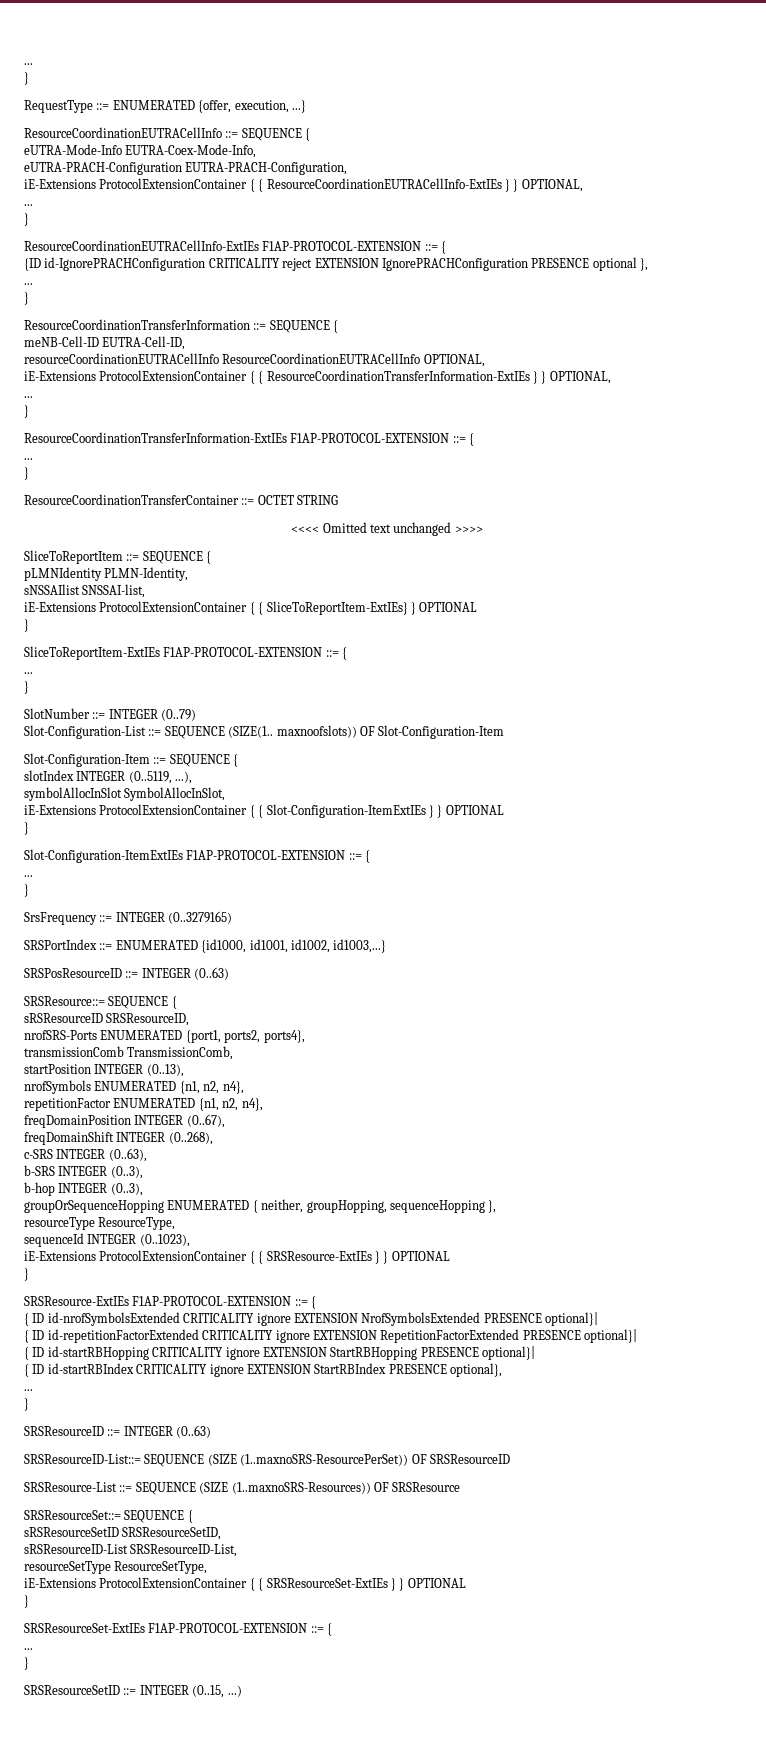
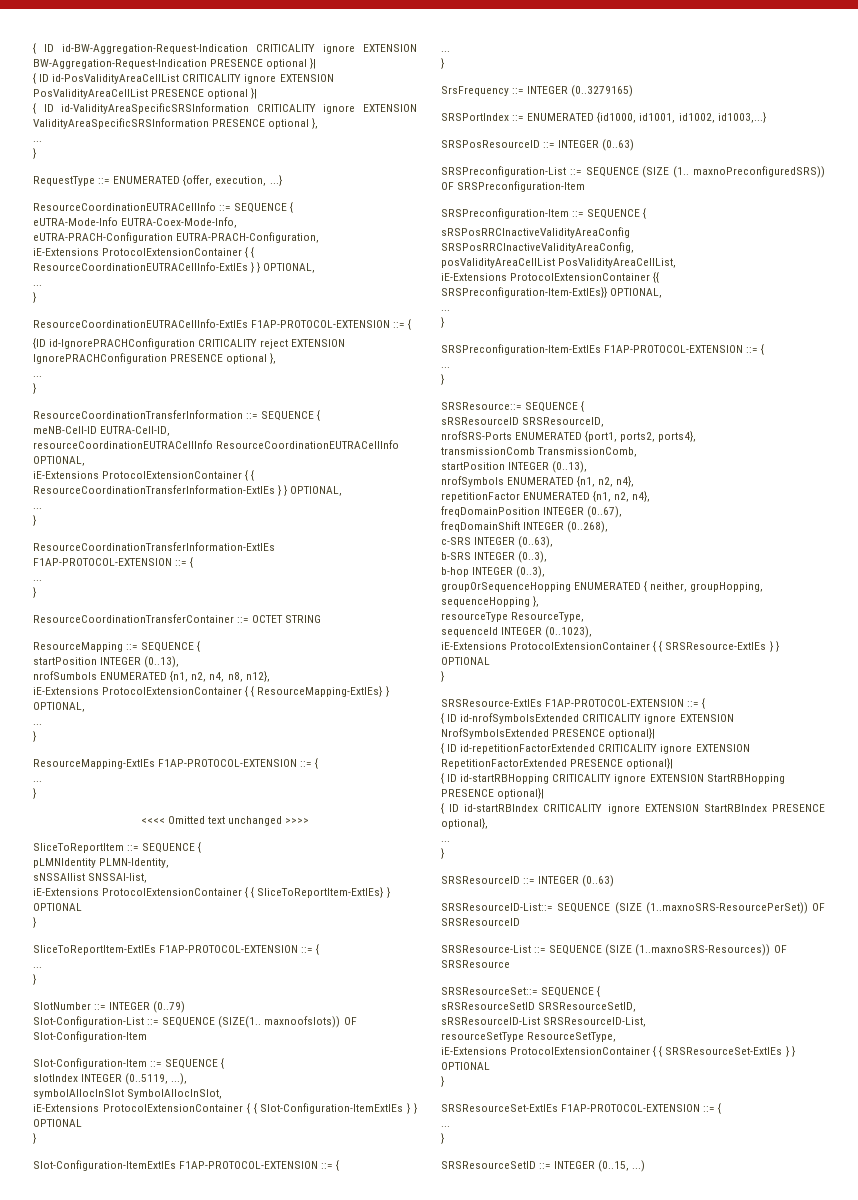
(24, 64) none -> [33,43,417,54] [33,58,317,69] [33,73,334,84] [33,88,258,99] [33,103,418,114] [33,118,319,129] { ID id-BW-Aggregation-Request-Indication CRITICALITY ignore EXTENSION BW-Aggregation-Request-Indication PRESENCE optional }| // { ID id-PosValidityAreaCellList CRITICALITY ignore EXTENSION PosValidityAreaCellList PRESENCE optional }| // { ID id-ValidityAreaSpecificSRSInformation CRITICALITY ignore EXTENSION ValidityAreaSpecificSRSInformation PRESENCE optional }, //
(339, 500) none -> [33,641,201,652] [33,656,180,668] [33,671,270,682] [33,686,389,697] [33,702,85,712] [33,724,42,725] [33,731,36,742] [33,758,319,769] [33,781,42,782] [33,788,36,799] // ResourceMapping ::= SEQUENCE { // startPosition INTEGER (0..13), // nrofSumbols ENUMERATED {n1, n2, n4, n8, n12}, // iE-Extensions ProtocolExtensionContainer { { ResourceMapping-ExtIEs} } OPTIONAL, // ... // } // ResourceMapping-ExtIEs F1AP-PROTOCOL-EXTENSION ::= { // ... // }
(230, 973) none -> [441,166,825,178] [441,181,586,192] [441,208,647,219] [441,227,630,238] [441,242,634,253] [441,258,677,268] [441,272,660,283] [441,287,663,298] [441,310,450,311] [441,317,444,328] [441,344,765,355] [441,367,450,368] [441,374,444,385] // SRSPreconfiguration-List ::= SEQUENCE (SIZE (1.. maxnoPreconfiguredSRS)) OF SRSPreconfiguration-Item // SRSPreconfiguration-Item ::= SEQUENCE { // sRSPosRRCInactiveValidityAreaConfig SRSPosRRCInactiveValidityAreaConfig, // posValidityAreaCellList PosValidityAreaCellList, // iE-Extensions ProtocolExtensionContainer {{ SRSPreconfiguration-Item-ExtIEs}} OPTIONAL, // ... // } // SRSPreconfiguration-Item-ExtIEs F1AP-PROTOCOL-EXTENSION ::= { // ... // }

